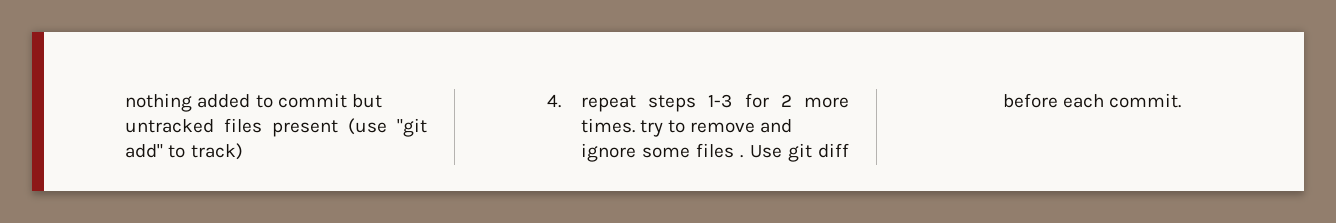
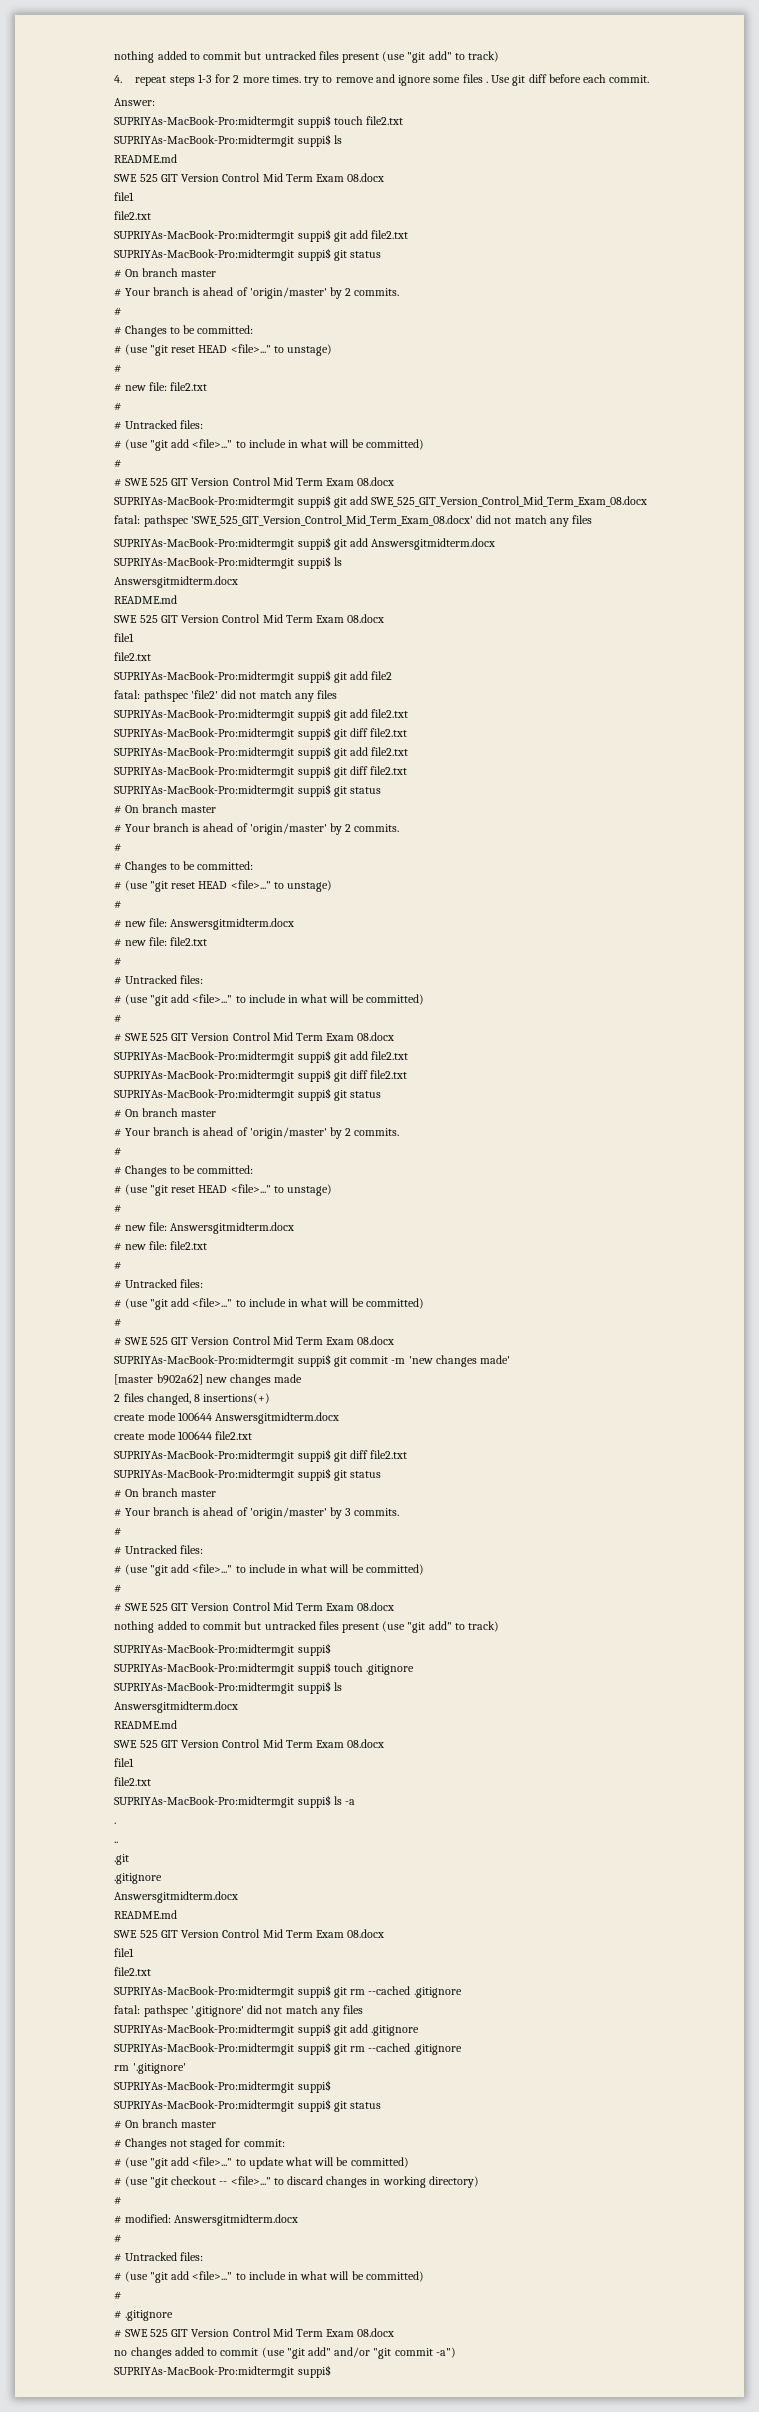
(1182, 100) none -> [114,98,156,106] [114,115,404,128] [114,134,342,147] [114,154,178,163] [114,173,385,182] [114,192,135,201] [114,211,152,220] [114,229,409,242] [114,248,382,261] [114,268,217,278] [114,287,400,299] [114,307,122,316] [114,325,254,337] [114,344,333,356] [114,364,122,373] [114,382,208,392] [114,402,122,411] [114,420,203,430] [114,439,424,451] [114,459,122,468] [114,477,395,487] [114,495,648,508] [114,515,593,527] [114,537,496,550] [114,556,342,569] [114,576,239,588] [114,595,178,604] [114,614,385,623] [114,633,135,642] [114,652,152,661] [114,670,393,683] [114,690,338,702] [114,708,409,721] [114,727,408,740] [114,746,409,759] [114,765,408,778] [114,784,382,797] [114,804,217,814] [114,823,400,835] [114,843,122,852] [114,861,254,873] [114,880,333,892] [114,900,122,909] [114,918,295,930] [114,937,208,947] [114,957,122,966] [114,975,203,985] [114,994,424,1006] [114,1014,122,1023] [114,1032,395,1042] [114,1050,409,1063] [114,1069,408,1082] [114,1088,382,1101] [114,1108,217,1118] [114,1127,400,1139] [114,1147,122,1156] [114,1165,254,1177] [114,1184,333,1196] [114,1204,122,1213] [114,1222,295,1234] [114,1241,208,1251] [114,1261,122,1270] [114,1279,203,1289] [114,1298,424,1310] [114,1318,122,1327] [114,1336,395,1346] [114,1354,511,1367] [114,1374,303,1386] [114,1393,271,1405] [114,1412,340,1424] [114,1431,253,1440] [114,1449,408,1462] [114,1468,382,1481] [114,1488,217,1498] [114,1507,400,1519] [114,1527,122,1536] [114,1545,203,1555] [114,1564,424,1576] [114,1584,122,1593] [114,1602,395,1612] [114,1621,500,1633] [114,1643,331,1656] [114,1662,415,1675] [114,1681,342,1694] [114,1701,239,1713] [114,1720,178,1729] [114,1739,385,1748] [114,1758,135,1767] [114,1777,152,1786] [114,1795,356,1808] [114,1822,117,1824] [114,1841,119,1843] [114,1854,130,1865] [114,1873,163,1884] [114,1891,239,1903] [114,1910,178,1919] [114,1929,385,1938] [114,1948,135,1957] [114,1967,152,1976] [114,1985,462,1998] [114,2005,364,2017] [114,2023,420,2036] [114,2042,462,2055] [114,2063,186,2074] [114,2080,331,2093] [114,2099,382,2112] [114,2119,217,2129] [114,2138,285,2150] [114,2157,409,2169] [114,2176,479,2188] [114,2196,122,2205] [114,2214,298,2226] [114,2234,122,2243] [114,2252,203,2262] [114,2271,424,2283] [114,2291,122,2300] [114,2310,173,2321] [114,2328,395,2338] [114,2347,456,2359] [114,2365,331,2378] // Answer: // SUPRIYAs-MacBook-Pro:midtermgit suppi$ touch file2.txt // SUPRIYAs-MacBook-Pro:midtermgit suppi$ ls // README.md // SWE 525 GIT Version Control Mid Term Exam 08.docx // file1 // file2.txt // SUPRIYAs-MacBook-Pro:midtermgit suppi$ git add file2.txt // SUPRIYAs-MacBook-Pro:midtermgit suppi$ git status // # On branch master // # Your branch is ahead of 'origin/master' by 2 commits. // # // # Changes to be committed: // # (use "git reset HEAD <file>..." to unstage) // # // # new file: file2.txt // # // # Untracked files: // # (use "git add <file>..." to include in what will be committed) // # // # SWE 525 GIT Version Control Mid Term Exam 08.docx // SUPRIYAs-MacBook-Pro:midtermgit suppi$ git add SWE_525_GIT_Version_Control_Mid_Term_Exam_08.docx // fatal: pathspec 'SWE_525_GIT_Version_Control_Mid_Term_Exam_08.docx' did not match any files // SUPRIYAs-MacBook-Pro:midtermgit suppi$ git add Answersgitmidterm.docx // SUPRIYAs-MacBook-Pro:midtermgit suppi$ ls // Answersgitmidterm.docx // README.md // SWE 525 GIT Version Control Mid Term Exam 08.docx // file1 // file2.txt // SUPRIYAs-MacBook-Pro:midtermgit suppi$ git add file2 // fatal: pathspec 'file2' did not match any files // SUPRIYAs-MacBook-Pro:midtermgit suppi$ git add file2.txt // SUPRIYAs-MacBook-Pro:midtermgit suppi$ git diff file2.txt // SUPRIYAs-MacBook-Pro:midtermgit suppi$ git add file2.txt // SUPRIYAs-MacBook-Pro:midtermgit suppi$ git diff file2.txt // SUPRIYAs-MacBook-Pro:midtermgit suppi$ git status // # On branch master // # Your branch is ahead of 'origin/master' by 2 commits. // # // # Changes to be committed: // # (use "git reset HEAD <file>..." to unstage) // # // # new file: Answersgitmidterm.docx // # new file: file2.txt // # // # Untracked files: // # (use "git add <file>..." to include in what will be committed) // # // # SWE 525 GIT Version Control Mid Term Exam 08.docx // SUPRIYAs-MacBook-Pro:midtermgit suppi$ git add file2.txt // SUPRIYAs-MacBook-Pro:midtermgit suppi$ git diff file2.txt // SUPRIYAs-MacBook-Pro:midtermgit suppi$ git status // # On branch master // # Your branch is ahead of 'origin/master' by 2 commits. // # // # Changes to be committed: // # (use "git reset HEAD <file>..." to unstage) // # // # new file: Answersgitmidterm.docx // # new file: file2.txt // # // # Untracked files: // # (use "git add <file>..." to include in what will be committed) // # // # SWE 525 GIT Version Control Mid Term Exam 08.docx // SUPRIYAs-MacBook-Pro:midtermgit suppi$ git commit -m 'new changes made' // [master b902a62] new changes made // 2 files changed, 8 insertions(+) // create mode 100644 Answersgitmidterm.docx // create mode 100644 file2.txt // SUPRIYAs-MacBook-Pro:midtermgit suppi$ git diff file2.txt // SUPRIYAs-MacBook-Pro:midtermgit suppi$ git status // # On branch master // # Your branch is ahead of 'origin/master' by 3 commits. // # // # Untracked files: // # (use "git add <file>..." to include in what will be committed) // # // # SWE 525 GIT Version Control Mid Term Exam 08.docx // nothing added to commit but untracked files present (use "git add" to track) // SUPRIYAs-MacBook-Pro:midtermgit suppi$ // SUPRIYAs-MacBook-Pro:midtermgit suppi$ touch .gitignore // SUPRIYAs-MacBook-Pro:midtermgit suppi$ ls // Answersgitmidterm.docx // README.md // SWE 525 GIT Version Control Mid Term Exam 08.docx // file1 // file2.txt // SUPRIYAs-MacBook-Pro:midtermgit suppi$ ls -a // . // .. // .git // .gitignore // Answersgitmidterm.docx // README.md // SWE 525 GIT Version Control Mid Term Exam 08.docx // file1 // file2.txt // SUPRIYAs-MacBook-Pro:midtermgit suppi$ git rm --cached .gitignore // fatal: pathspec '.gitignore' did not match any files // SUPRIYAs-MacBook-Pro:midtermgit suppi$ git add .gitignore // SUPRIYAs-MacBook-Pro:midtermgit suppi$ git rm --cached .gitignore // rm '.gitignore' // SUPRIYAs-MacBook-Pro:midtermgit suppi$ // SUPRIYAs-MacBook-Pro:midtermgit suppi$ git status // # On branch master // # Changes not staged for commit: // # (use "git add <file>..." to update what will be committed) // # (use "git checkout -- <file>..." to discard changes in working directory) // # // # modified: Answersgitmidterm.docx // # // # Untracked files: // # (use "git add <file>..." to include in what will be committed) // # // # .gitignore // # SWE 525 GIT Version Control Mid Term Exam 08.docx // no changes added to commit (use "git add" and/or "git commit -a") // SUPRIYAs-MacBook-Pro:midtermgit suppi$

